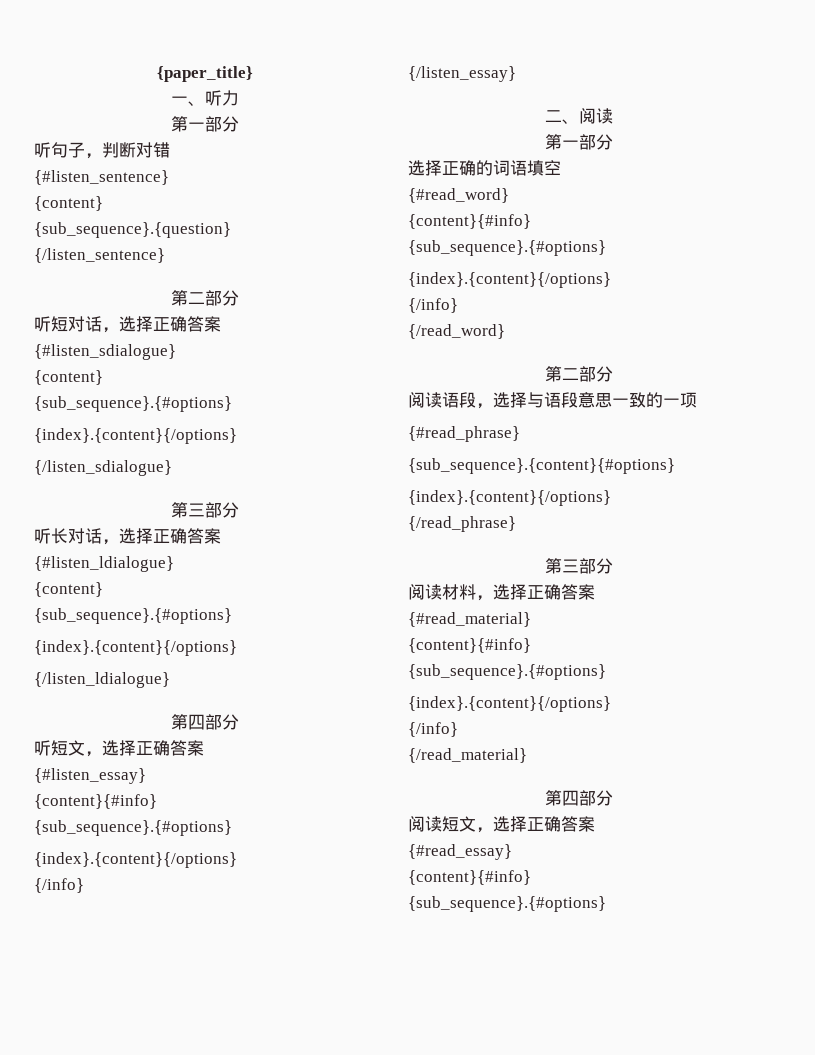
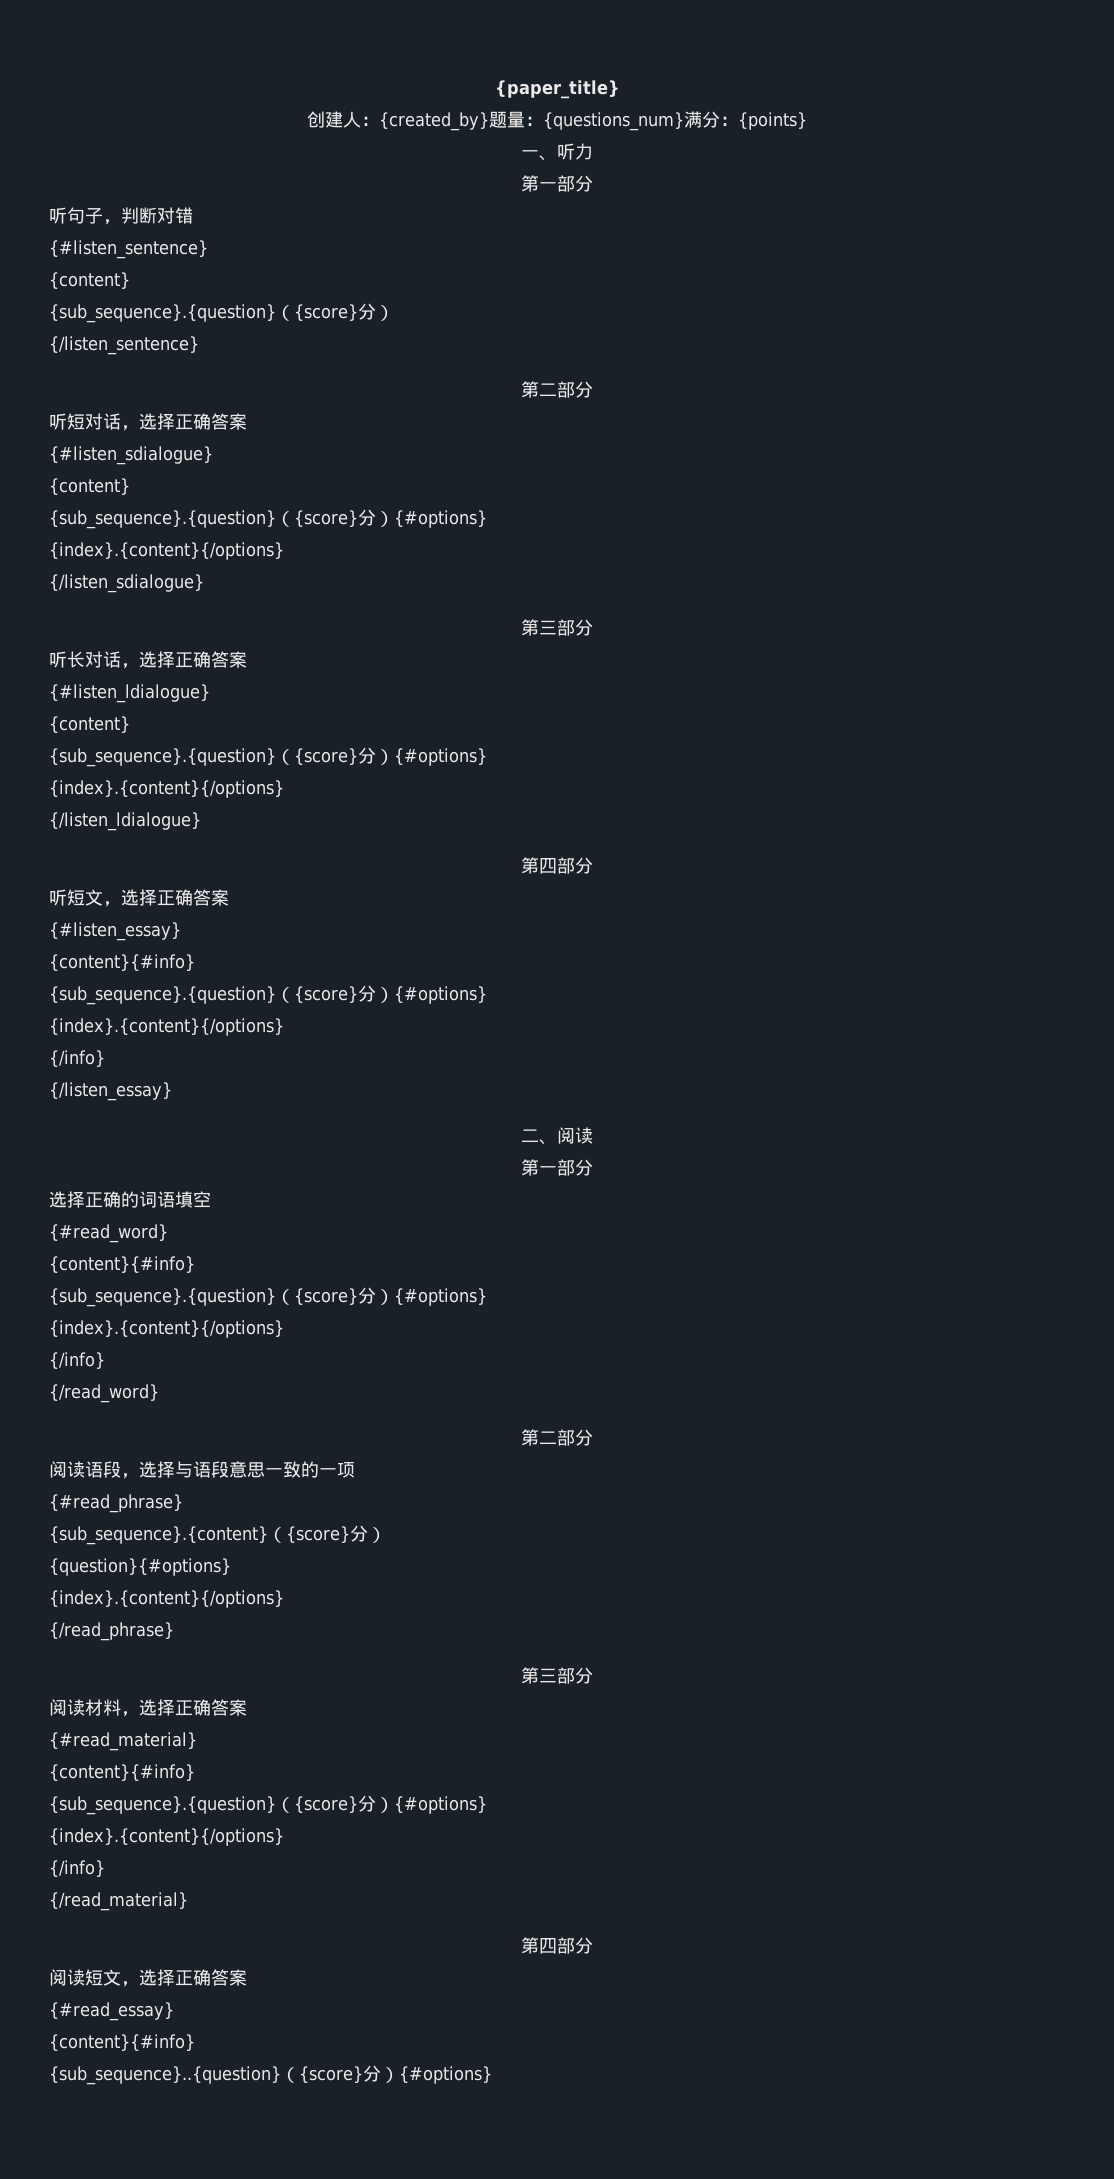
(253, 74) none -> [307,111,807,131] // 创建人：{created_by}题量：{questions_num}满分：{points}
(231, 230) none -> [276,303,394,321] （{score}分）
[34,396,232,412] {sub_sequence}.{#options} -> [49,509,487,529] {sub_sequence}.{question}（{score}分）{#options}
[34,608,232,624] {sub_sequence}.{#options} -> [49,747,487,767] {sub_sequence}.{question}（{score}分）{#options}
[34,820,232,836] {sub_sequence}.{#options} -> [49,985,487,1005] {sub_sequence}.{question}（{score}分）{#options}
[408,240,606,256] {sub_sequence}.{#options} -> [49,1287,487,1307] {sub_sequence}.{question}（{score}分）{#options}
[408,458,675,474] {sub_sequence}.{content}{#options} -> [49,1525,386,1545] [49,1558,231,1576] {sub_sequence}.{content}（{score}分） // {question}{#options}
[408,664,606,680] {sub_sequence}.{#options} -> [49,1795,487,1815] {sub_sequence}.{question}（{score}分）{#options}
[408,896,606,912] {sub_sequence}.{#options} -> [49,2065,492,2085] {sub_sequence}..{question}（{score}分）{#options}

